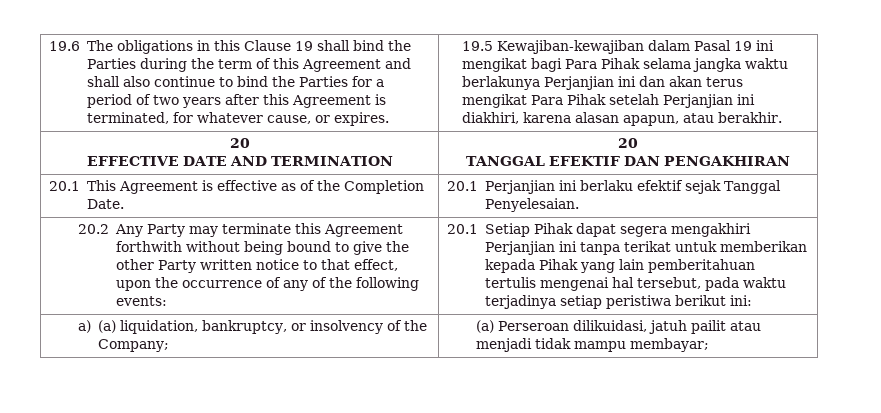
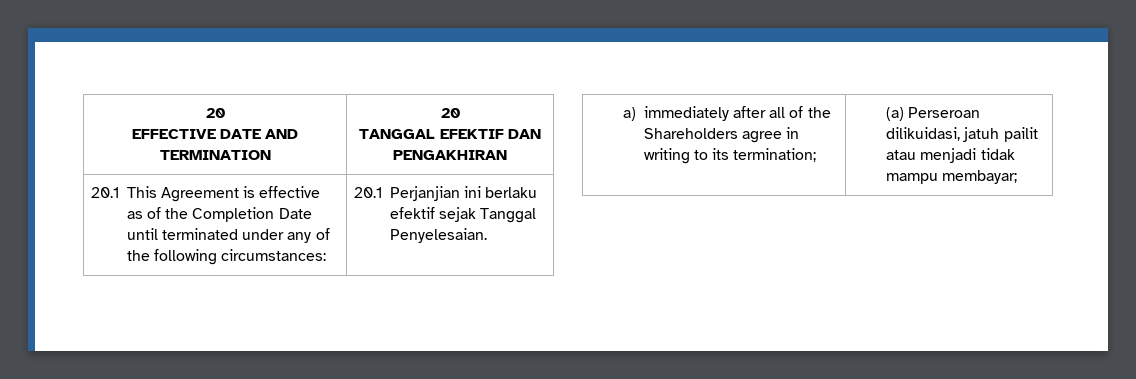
[48,40,411,54] [86,58,411,72] [86,76,384,87] [86,94,386,108] [86,112,389,126] [461,40,774,54] [461,58,788,72] [461,76,743,90] [461,94,755,108] [461,112,782,126] 19.6 The obligations in this Clause 19 shall bind the Parties during the term of this Agreement and shall also continue to bind the Parties for a period of two years after this Agreement is terminated, for whatever cause, or expires. | 19.5 Kewajiban-kewajiban dalam Pasal 19 ini mengikat bagi Para Pihak selama jangka waktu berlakunya Perjanjian ini dan akan terus mengikat Para Pihak setelah Perjanjian ini diakhiri, karena alasan apapun, atau berakhir. // -> (205, 113) none
[86,199,124,209] Date. -> [278,208,312,219] [126,228,330,243] [126,249,327,265] Date until terminated under any of the following circumstances:
[78,223,404,237] [116,241,410,255] [116,259,399,273] [116,277,420,291] [116,296,168,306] [446,223,751,237] [484,241,807,255] [484,259,755,273] [484,277,786,291] [484,295,752,309] [78,320,428,334] [98,339,170,352] 20.2 Any Party may terminate this Agreement forthwith without being bound to give the other Party written notice to that effect, upon the occurrence of any of the following events: | 20.1 Setiap Pihak dapat segera mengakhiri Perjanjian ini tanpa terikat untuk memberikan kepada Pihak yang lain pemberitahuan tertulis mengenai hal tersebut, pada waktu terjadinya setiap peristiwa berikut ini: // a) (a) liquidation, bankruptcy, or insolvency of the Company; -> [623,106,831,121] [643,127,800,143] [643,148,817,164] a) immediately after all of the Shareholders agree in writing to its termination;

